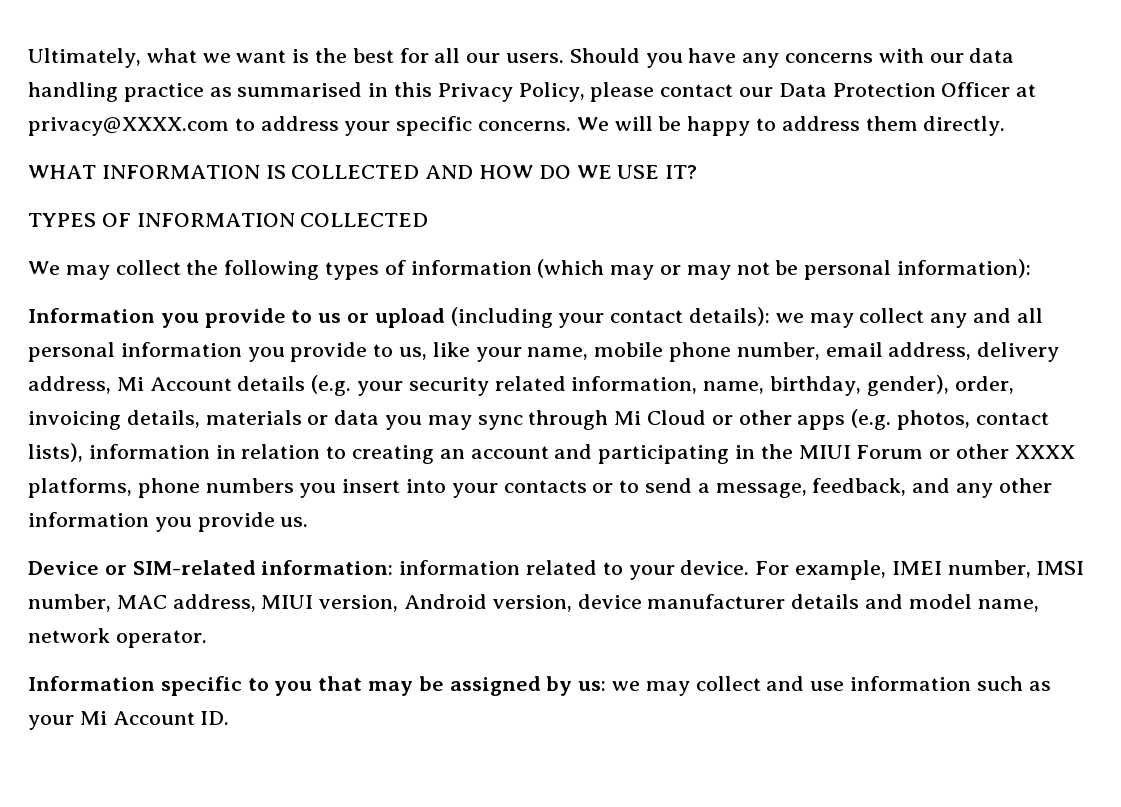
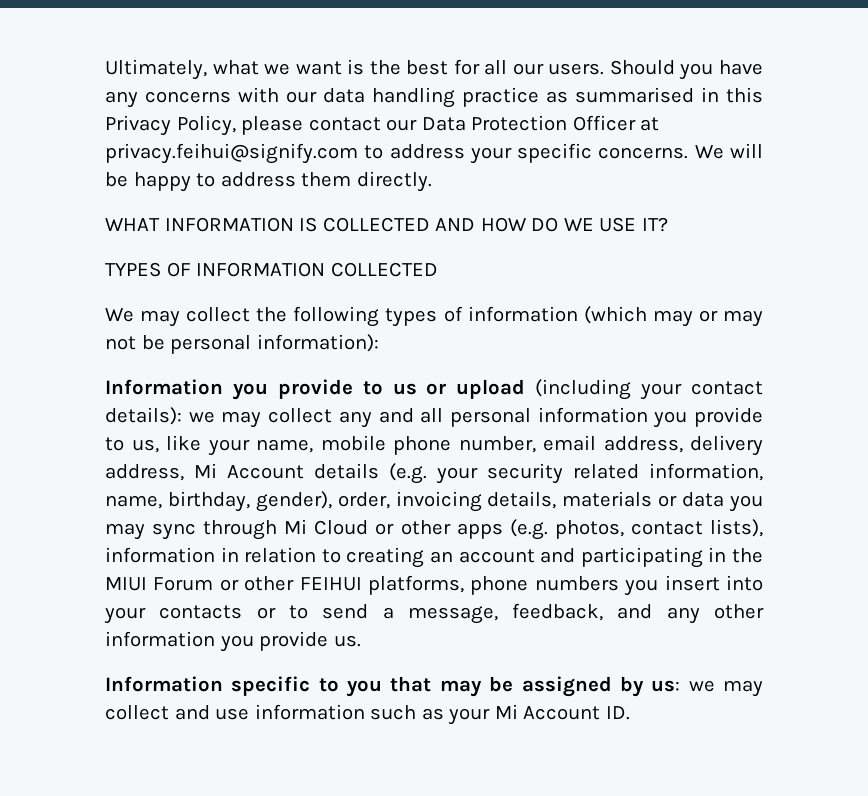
[28,117,229,136] privacy@XXXX.com -> [105,143,358,164] privacy.feihui@signify.com
[1014,445,1075,459] XXXX -> [299,577,362,591] FEIHUI
[28,560,1085,580] [28,594,1039,612] [28,628,207,648] // Device or SIM-related information: information related to your device. For example, IMEI number, IMSI number, MAC address, MIUI version, Android version, device manufacturer details and model name, network operator. -> (361, 641) none

